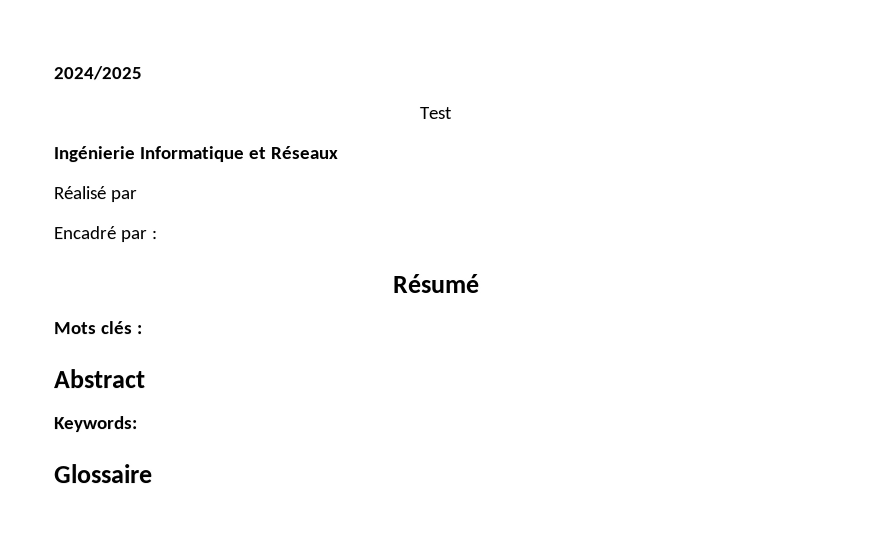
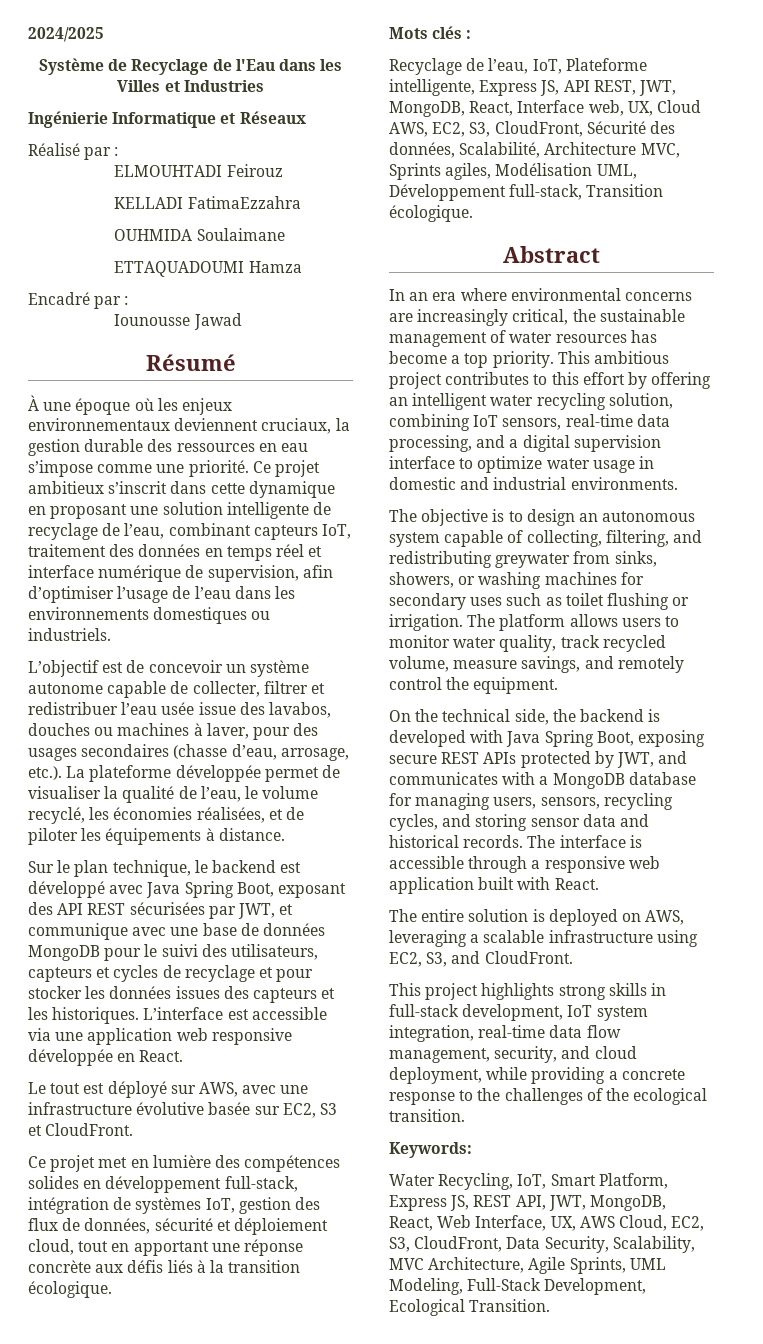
[419,106,452,120] Test -> [38,58,343,75] [117,80,264,92] Système de Recyclage de l'Eau dans les Villes et Industries
(137, 196) none -> [114,147,119,156] [114,164,283,177] [114,196,301,209] [114,228,285,241] [114,261,302,277] : // ELMOUHTADI Feirouz // KELLADI FatimaEzzahra // OUHMIDA Soulaimane // ETTAQUADOUMI Hamza
(157, 235) none -> [114,313,242,330] // Iounousse Jawad
[54,321,143,335] [54,369,146,389] [54,416,138,433] [54,464,153,484] Mots clés : // Abstract // Keywords: // Glossaire -> [28,395,232,415] [28,418,350,434] [28,439,308,456] [28,460,320,477] [28,481,335,498] [28,502,331,519] [28,523,351,540] [28,544,323,561] [28,565,333,582] [28,586,295,603] [28,607,271,624] [28,628,111,641] [28,660,309,677] [28,681,325,698] [28,702,331,718] [28,723,319,740] [28,744,349,761] [28,765,340,782] [28,786,319,803] [28,807,304,824] [28,828,285,845] [28,860,302,877] [28,881,346,898] [28,902,294,919] [28,923,325,940] [28,944,318,961] [28,965,314,982] [28,986,336,1003] [28,1007,327,1024] [28,1028,292,1045] [28,1049,184,1066] [28,1081,309,1098] [28,1102,337,1118] [28,1123,134,1136] [28,1155,341,1172] [28,1176,298,1193] [28,1197,320,1214] [28,1218,328,1235] [28,1239,303,1256] [28,1260,301,1273] [28,1281,112,1298] [389,26,472,39] [389,58,647,75] [389,79,676,96] [389,100,701,117] [389,121,675,137] [389,142,680,158] [389,163,637,180] [389,184,664,201] [389,205,473,222] [503,246,600,263] [389,288,692,301] [389,309,685,326] [389,330,657,347] [389,351,669,368] [389,372,712,389] [389,393,673,410] [389,414,670,431] [389,435,661,452] [389,456,654,473] [389,477,678,490] [389,509,696,526] [389,530,702,547] [389,551,657,568] [389,572,644,589] [389,593,690,610] [389,614,679,631] [389,635,666,652] [389,656,684,673] [389,677,559,694] [389,709,661,725] [389,730,705,747] [389,751,688,768] [389,772,696,789] [389,793,673,810] [389,814,649,831] [389,835,642,848] [389,856,660,873] [389,877,599,894] [389,909,685,926] [389,930,698,947] [389,951,573,967] [389,983,666,1000] [389,1004,648,1021] [389,1025,621,1042] [389,1046,637,1063] [389,1067,685,1084] [389,1088,708,1105] [389,1109,465,1122] [389,1142,472,1158] [389,1173,668,1190] [389,1195,666,1211] [389,1215,705,1231] [389,1236,695,1253] [389,1257,666,1274] [389,1278,647,1295] [389,1299,551,1316] À une époque où les enjeux environnementaux deviennent cruciaux, la gestion durable des ressources en eau s’impose comme une priorité. Ce projet ambitieux s’inscrit dans cette dynamique en proposant une solution intelligente de recyclage de l’eau, combinant capteurs IoT, traitement des données en temps réel et interface numérique de supervision, afin d’optimiser l’usage de l’eau dans les environnements domestiques ou industriels. // L’objectif est de concevoir un système autonome capable de collecter, filtrer et redistribuer l’eau usée issue des lavabos, douches ou machines à laver, pour des usages secondaires (chasse d’eau, arrosage, etc.). La plateforme développée permet de visualiser la qualité de l’eau, le volume recyclé, les économies réalisées, et de piloter les équipements à distance. // Sur le plan technique, le backend est développé avec Java Spring Boot, exposant des API REST sécurisées par JWT, et communique avec une base de données MongoDB pour le suivi des utilisateurs, capteurs et cycles de recyclage et pour stocker les données issues des capteurs et les historiques. L’interface est accessible via une application web responsive développée en React. // Le tout est déployé sur AWS, avec une infrastructure évolutive basée sur EC2, S3 et CloudFront. // Ce projet met en lumière des compétences solides en développement full-stack, intégration de systèmes IoT, gestion des flux de données, sécurité et déploiement cloud, tout en apportant une réponse concrète aux défis liés à la transition écologique. // Mots clés : // Recyclage de l’eau, IoT, Plateforme intelligente, Express JS, API REST, JWT, MongoDB, React, Interface web, UX, Cloud AWS, EC2, S3, CloudFront, Sécurité des données, Scalabilité, Architecture MVC, Sprints agiles, Modélisation UML, Développement full-stack, Transition écologique. // Abstract // In an era where environmental concerns are increasingly critical, the sustainable management of water resources has become a top priority. This ambitious project contributes to this effort by offering an intelligent water recycling solution, combining IoT sensors, real-time data processing, and a digital supervision interface to optimize water usage in domestic and industrial environments. // The objective is to design an autonomous system capable of collecting, filtering, and redistributing greywater from sinks, showers, or washing machines for secondary uses such as toilet flushing or irrigation. The platform allows users to monitor water quality, track recycled volume, measure savings, and remotely control the equipment. // On the technical side, the backend is developed with Java Spring Boot, exposing secure REST APIs protected by JWT, and communicates with a MongoDB database for managing users, sensors, recycling cycles, and storing sensor data and historical records. The interface is accessible through a responsive web application built with React. // The entire solution is deployed on AWS, leveraging a scalable infrastructure using EC2, S3, and CloudFront. // This project highlights strong skills in full-stack development, IoT system integration, real-time data flow management, security, and cloud deployment, while providing a concrete response to the challenges of the ecological transition. // Keywords: // Water Recycling, IoT, Smart Platform, Express JS, REST API, JWT, MongoDB, React, Web Interface, UX, AWS Cloud, EC2, S3, CloudFront, Data Security, Scalability, MVC Architecture, Agile Sprints, UML Modeling, Full-Stack Development, Ecological Transition.

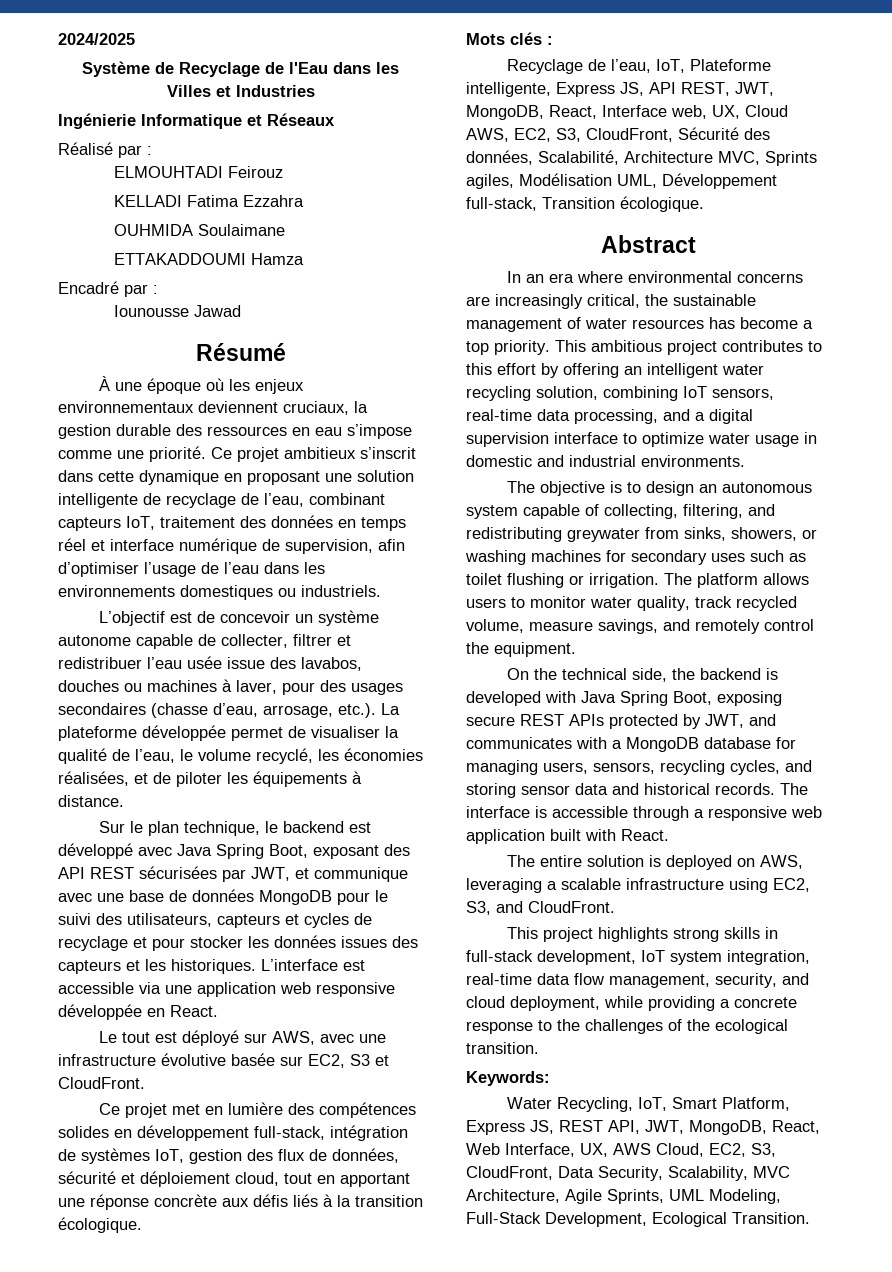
[187,196,301,209] FatimaEzzahra -> [186,195,304,207] Fatima Ezzahra
[114,261,245,277] ETTAQUADOUMI -> [113,253,246,265] ETTAKADDOUMI

